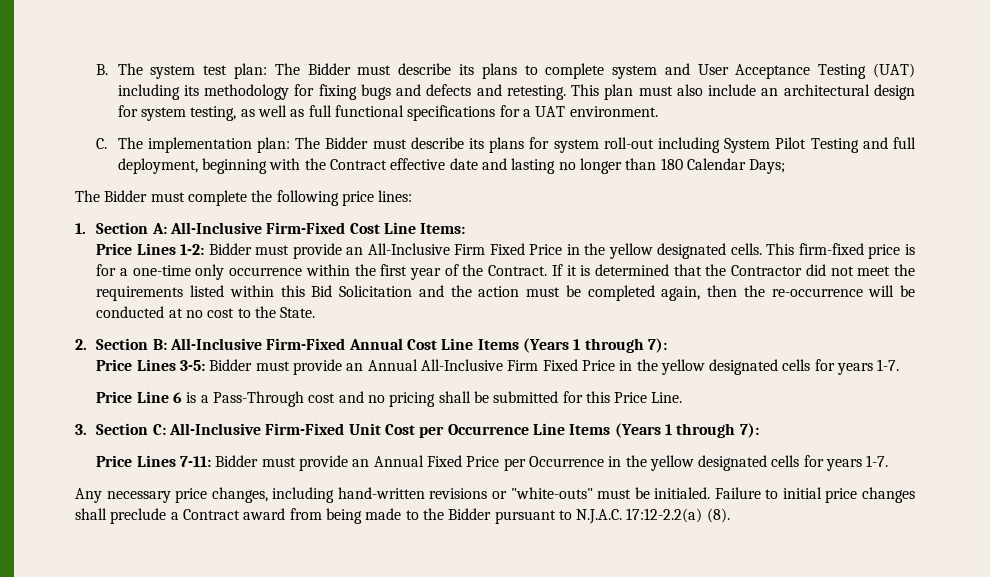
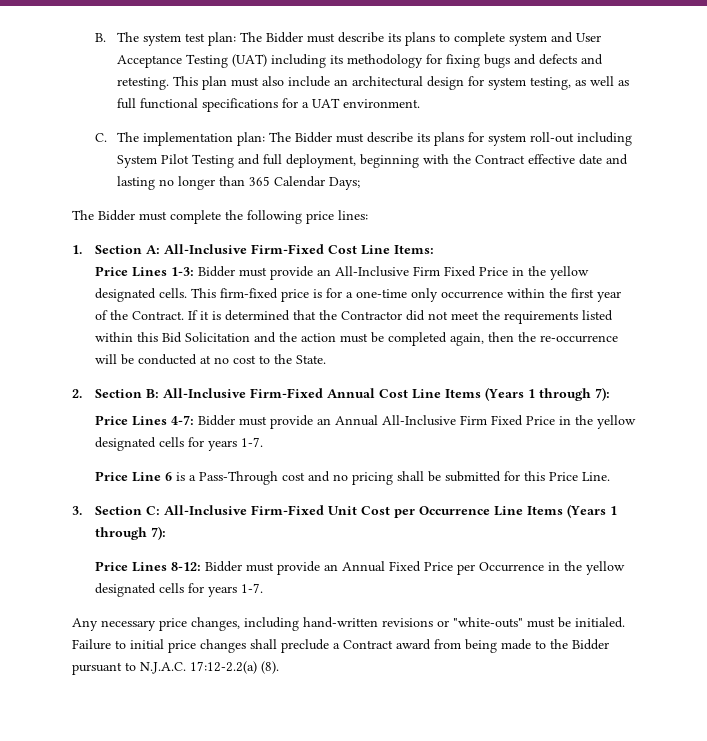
[660,158,683,170] 180 -> [249,176,271,186] 365
[180,244,205,255] 1-2: -> [170,267,194,276] 1-3:
[179,360,205,371] 3-5: -> [170,415,194,425] 4-7:
[179,456,211,467] 7-11: -> [170,562,201,571] 8-12:

